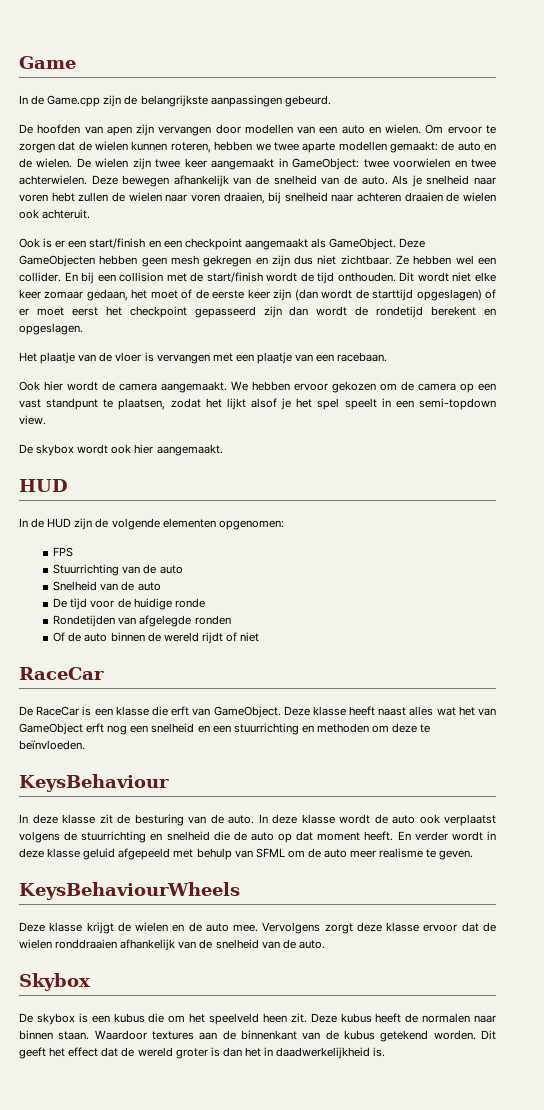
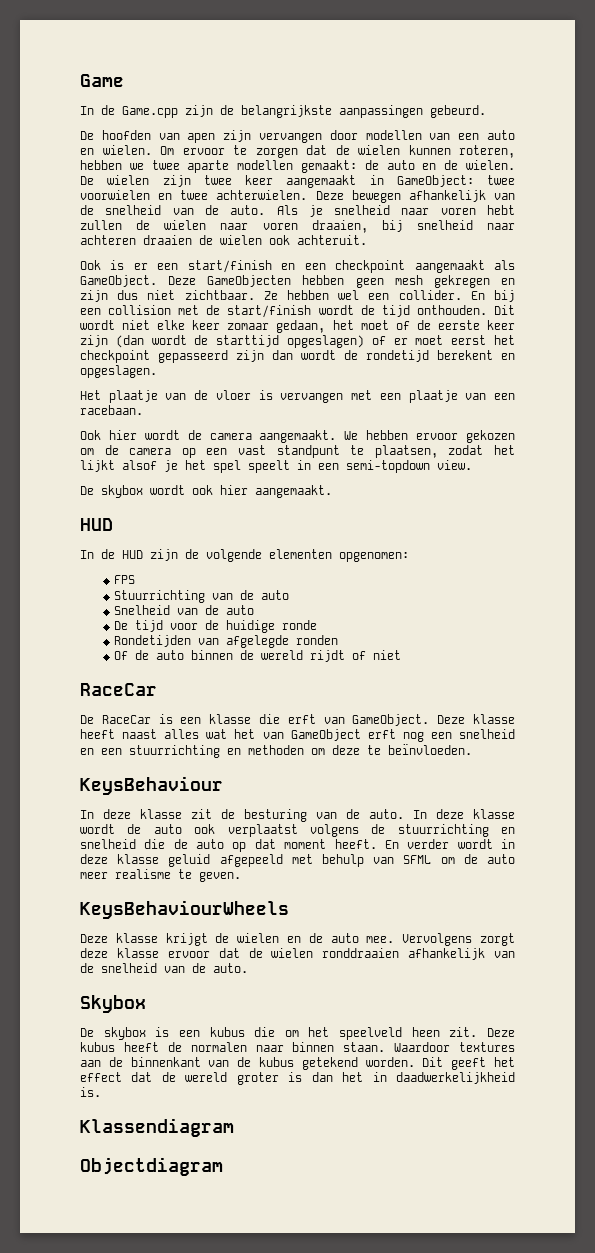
(386, 1052) none -> [80,1118,234,1137] [80,1157,223,1176] // Klassendiagram // Objectdiagram

